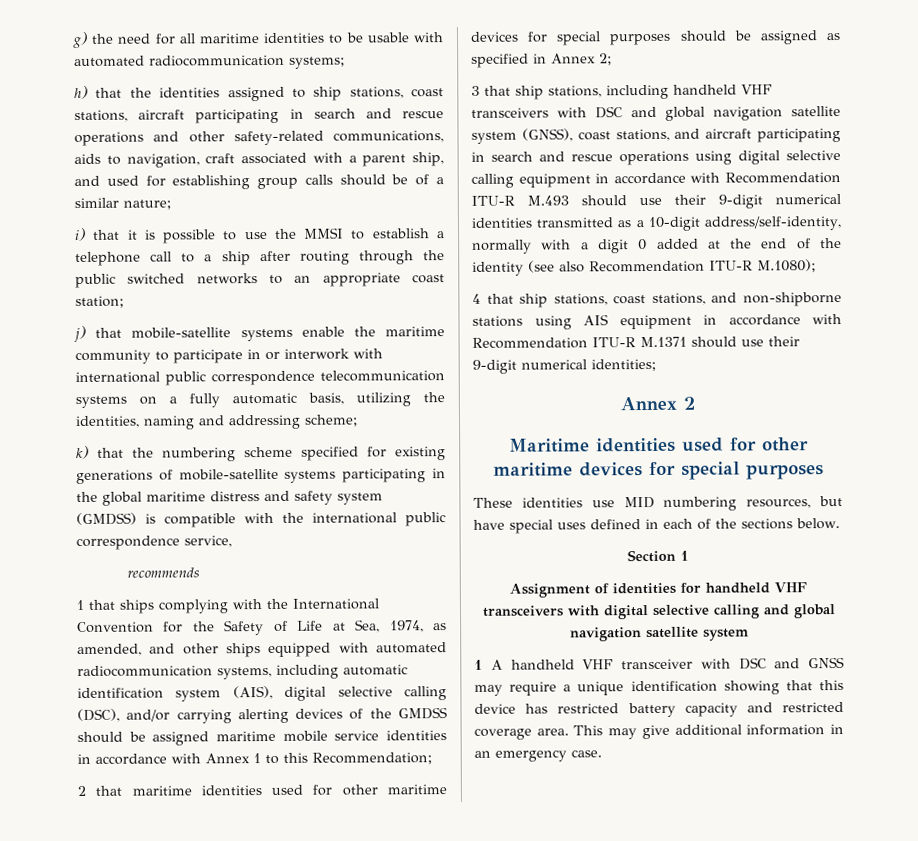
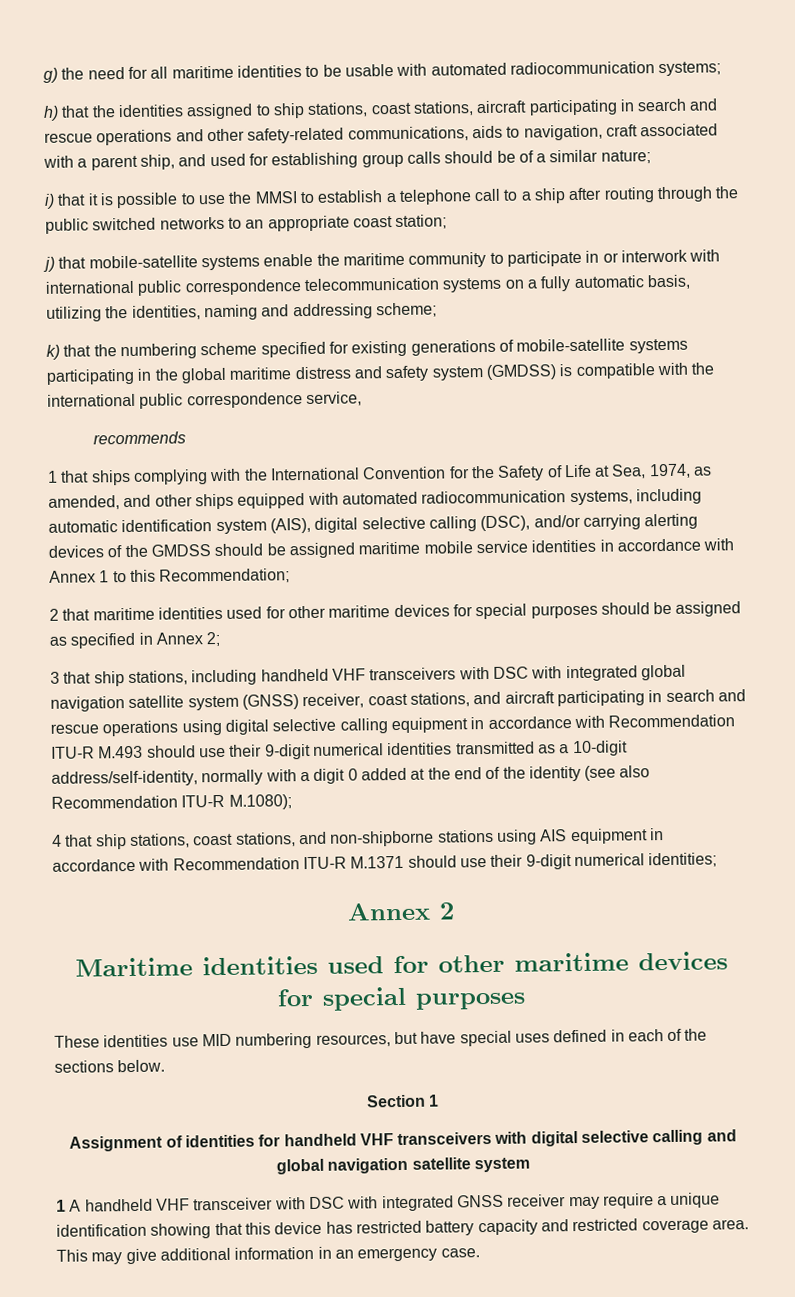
[631,105,841,121] [471,128,573,144] and global navigation satellite system (GNSS), -> [531,664,686,682] [50,693,365,712] with integrated global navigation satellite system (GNSS) receiver,
[774,656,845,669] and GNSS -> [347,1194,567,1212] with integrated GNSS receiver

